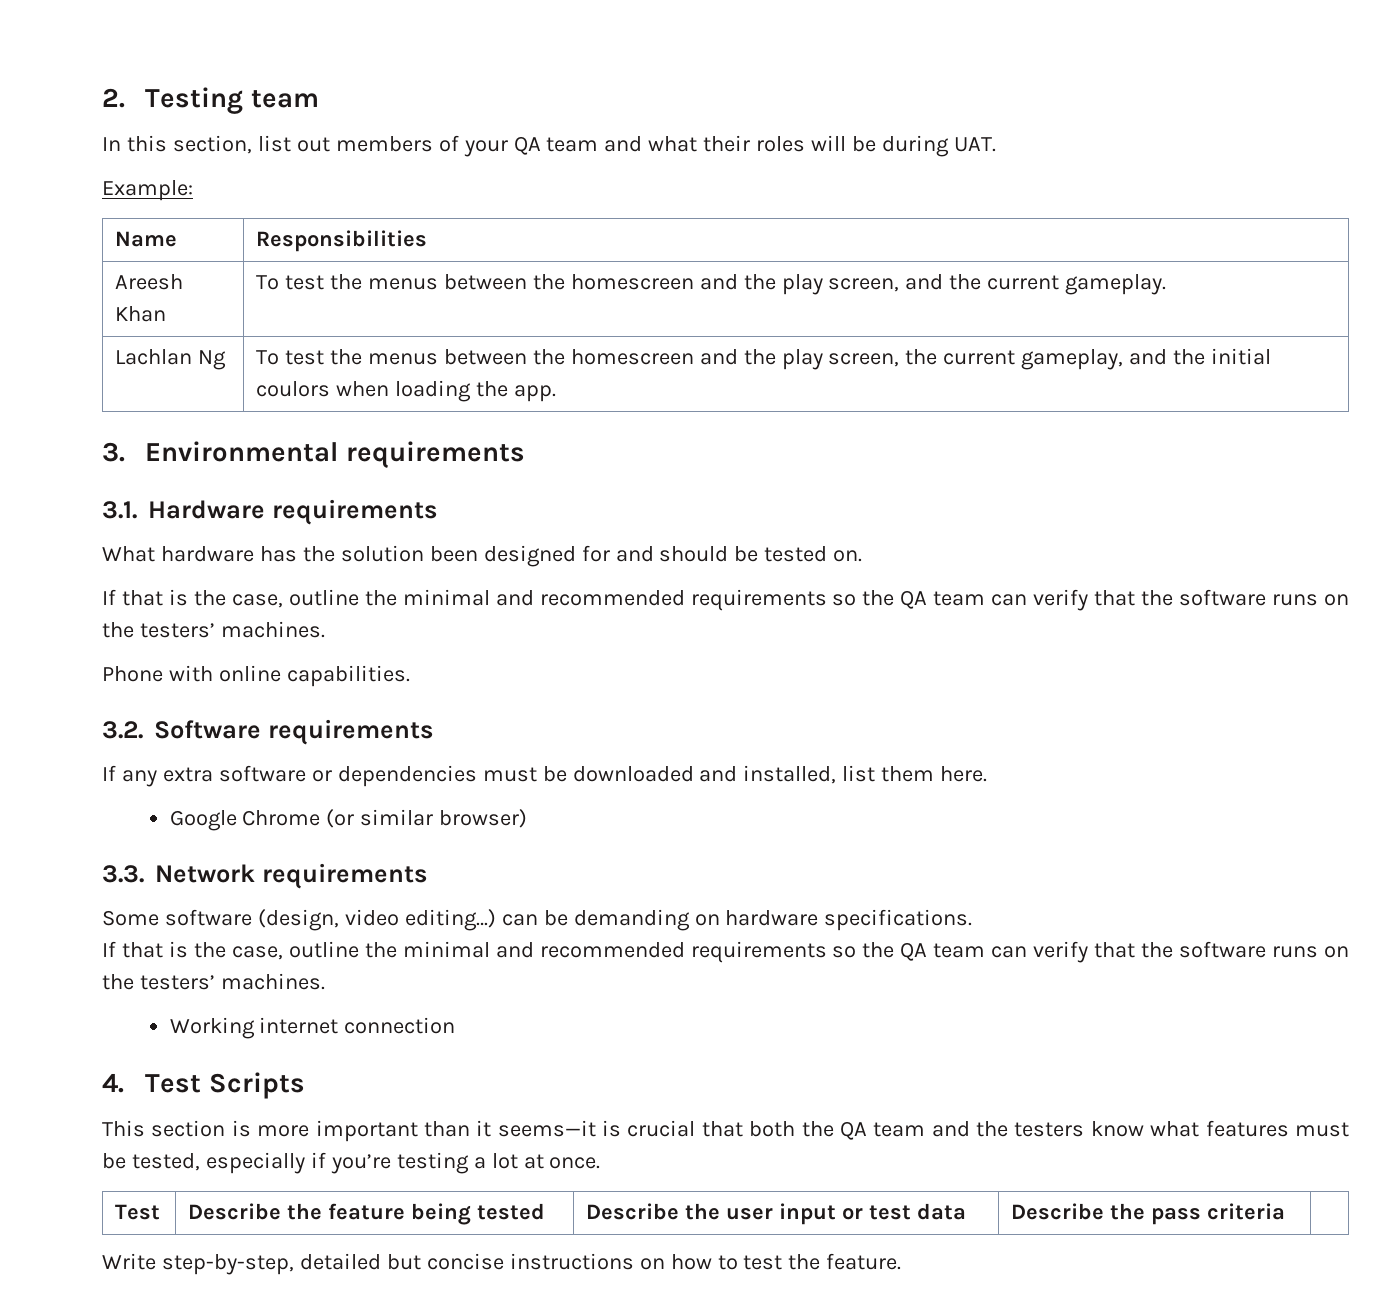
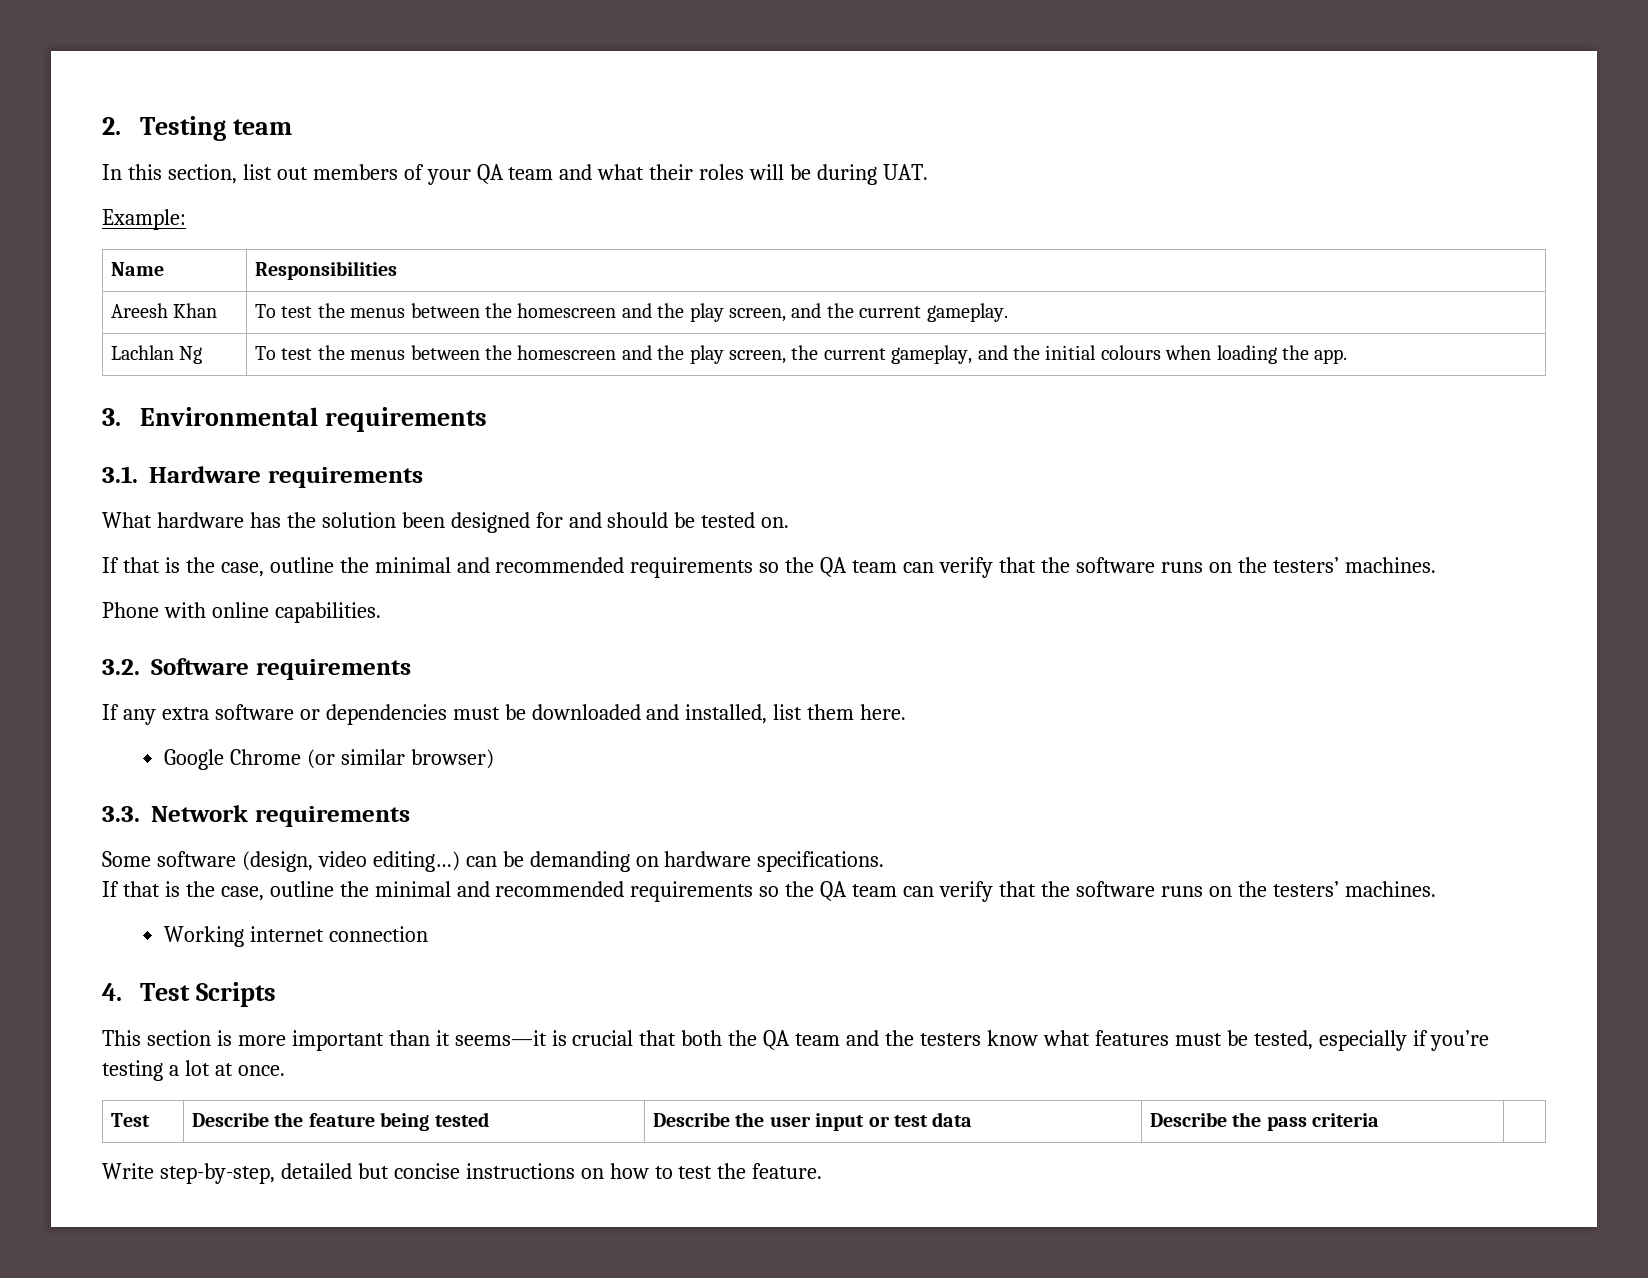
[256,381,331,397] coulors -> [1100,345,1161,360] colours

